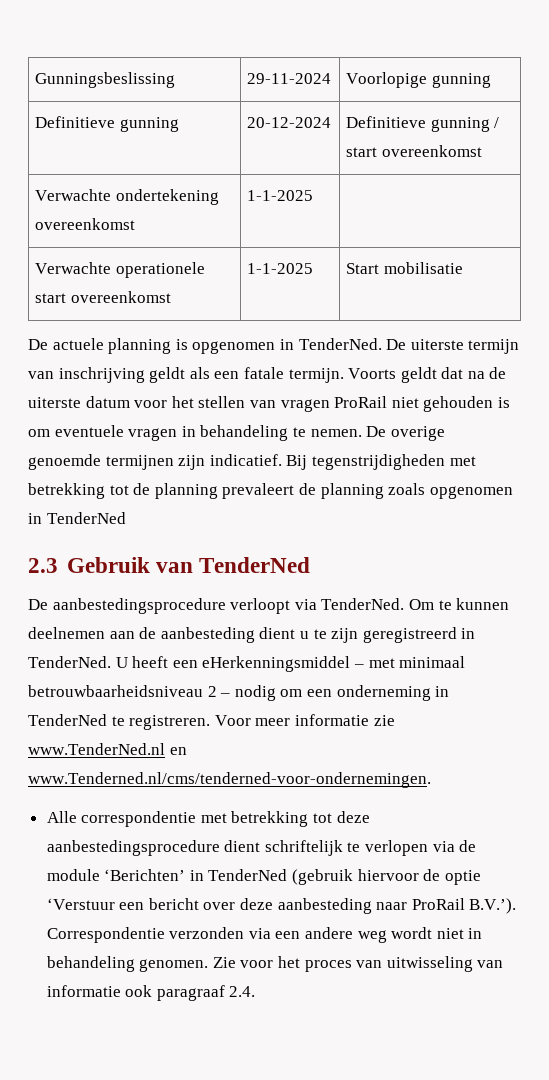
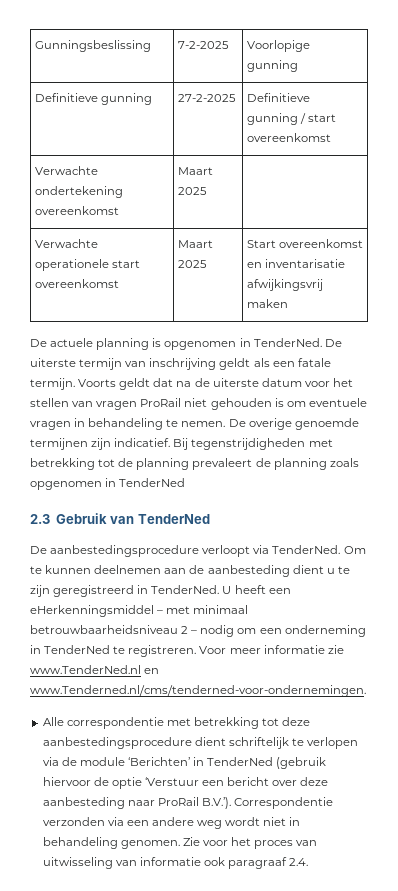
[247,73,332,84] 29-11-2024 -> [177,41,229,49] 7-2-2025
[247,117,332,128] 20-12-2024 -> [177,94,236,102] 27-2-2025
[247,190,314,201] 1-1-2025 -> [177,167,213,175] [177,187,207,195] Maart 2025
[247,263,314,274] 1-1-2025 -> [177,240,213,248] [177,260,207,268] Maart 2025
[383,262,463,274] mobilisatie -> [278,239,363,248] [246,259,345,268] [246,279,323,291] [246,299,288,308] overeenkomst en inventarisatie afwijkingsvrij maken

